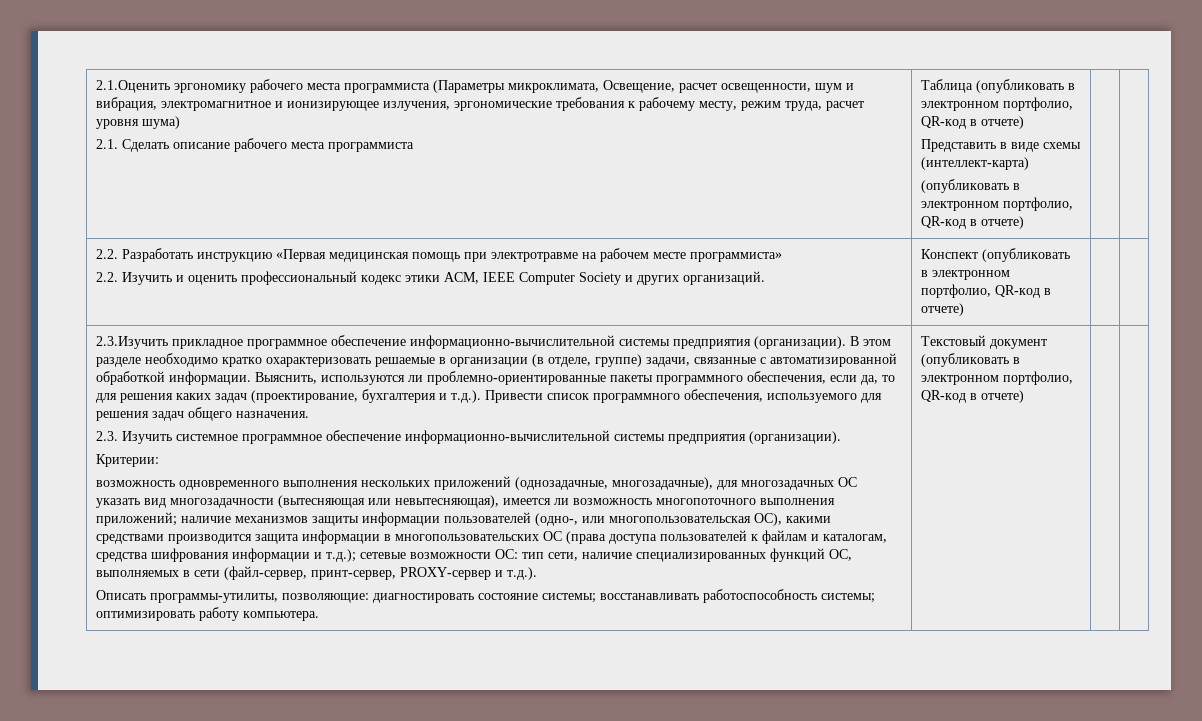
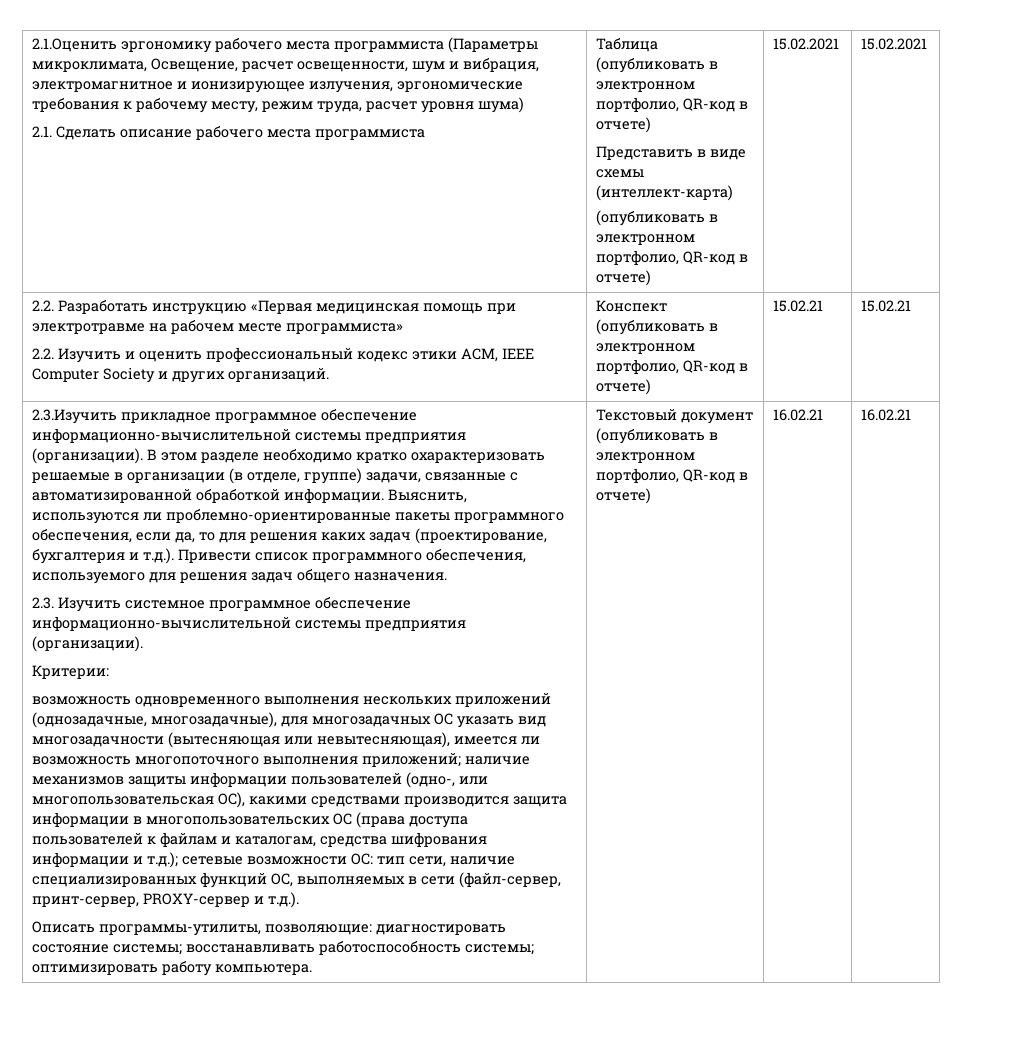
(1025, 222) | -> [773,38,840,50] [861,38,928,50] 15.02.2021 | 15.02.2021
(965, 309) | -> [773,300,824,312] [861,300,912,312] 15.02.21 | 15.02.21
(1025, 396) | -> [773,409,824,421] [861,409,912,421] 16.02.21 | 16.02.21

